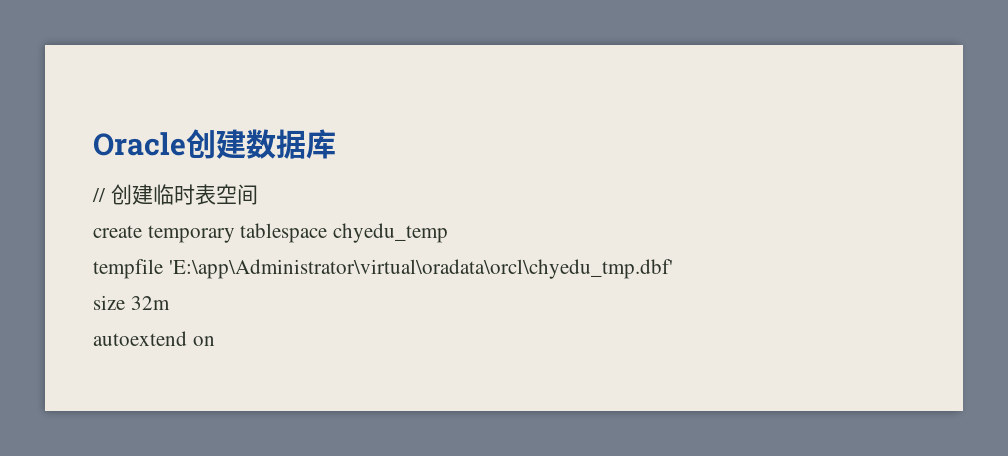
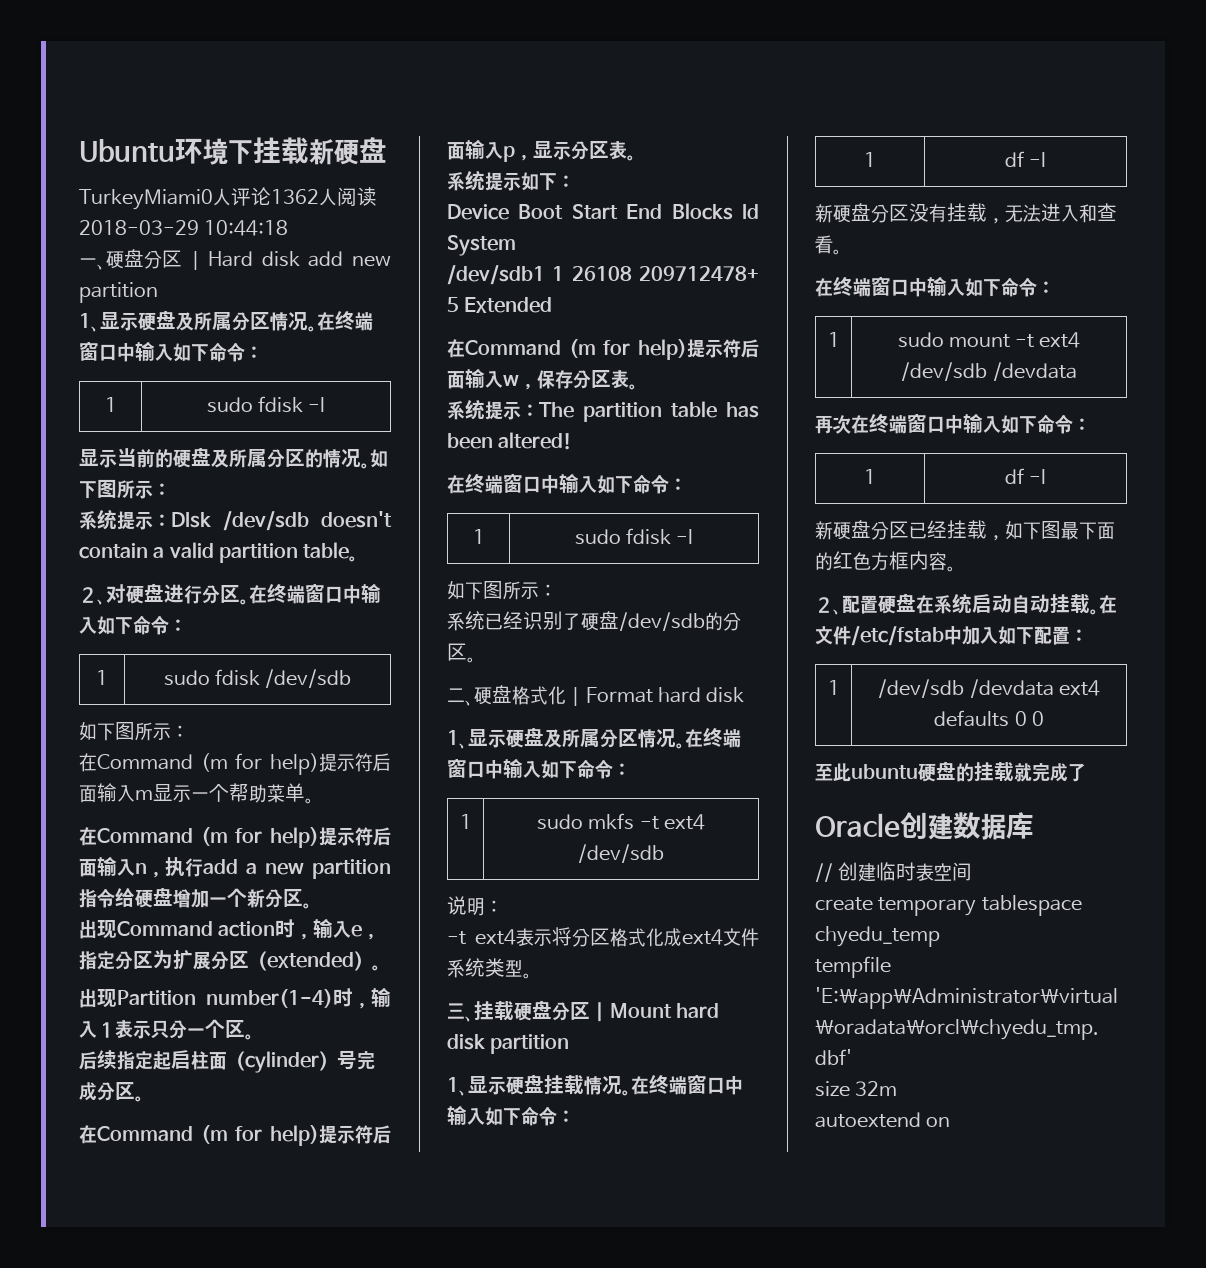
(93, 144) none -> [79,137,387,165] [79,187,377,210] [79,220,289,236] [79,249,391,270] [79,282,158,303] [79,310,373,332] [79,341,263,362] [104,397,117,412] [206,396,326,413] [79,447,388,469] [79,479,171,499] [79,509,392,531] [79,542,359,563] [79,583,381,605] [79,615,187,635] [96,670,108,685] [163,669,352,688] [79,722,189,741] [79,753,391,775] [79,783,314,804] [79,827,391,848] [79,856,391,879] [79,887,312,909] [79,918,381,940] [79,950,381,971] [79,987,391,1009] [79,1019,254,1040] [79,1050,375,1073] [79,1082,144,1102] [79,1125,391,1146] [447,139,636,162] [447,170,575,191] [447,203,759,220] [447,235,516,256] [447,265,759,285] [447,297,553,313] [447,339,759,360] [447,368,638,390] [447,399,760,422] [447,432,573,450] [447,473,687,494] [472,529,485,544] [574,528,694,545] [447,581,557,600] [447,611,741,631] [447,643,476,663] [447,685,745,706] [447,727,741,749] [447,758,631,779] [459,814,472,829] [537,813,705,830] [578,844,664,863] [447,896,503,916] [447,927,759,947] [447,958,532,979] [447,1000,719,1022] [447,1034,570,1054] [447,1074,743,1096] [447,1105,575,1126] [864,152,876,167] [1004,151,1047,167] [815,203,1117,224] [815,235,842,255] [815,276,1055,297] [827,332,840,347] [897,332,1081,348] [901,362,1077,381] [815,413,1091,434] [864,469,876,484] [1004,468,1047,484] [815,520,1115,541] [815,551,956,572] [815,593,1117,615] [815,626,1088,646] [827,680,840,695] [878,679,1100,698] [934,710,1044,727] [815,761,1086,782] Ubuntu环境下挂载新硬盘 // TurkeyMiami0人评论1362人阅读2018-03-29 10:44:18 // 一、硬盘分区 | Hard disk add new partition // 1、显示硬盘及所属分区情况。在终端窗口中输入如下命令： // 1 | sudo fdisk -l // 显示当前的硬盘及所属分区的情况。如下图所示： // 系统提示：DIsk /dev/sdb doesn't contain a valid partition table。 // ２、对硬盘进行分区。在终端窗口中输入如下命令： // 1 | sudo fdisk /dev/sdb // 如下图所示： // 在Command (m for help)提示符后面输入m显示一个帮助菜单。 // 在Command (m for help)提示符后面输入n，执行add a new partition指令给硬盘增加一个新分区。 // 出现Command action时，输入e，指定分区为扩展分区（extended）。 // 出现Partition number(1-4)时，输入１表示只分一个区。 // 后续指定起启柱面（cylinder）号完成分区。 // 在Command (m for help)提示符后面输入p，显示分区表。 // 系统提示如下： // Device Boot Start End Blocks Id System // /dev/sdb1 1 26108 209712478+ 5 Extended // 在Command (m for help)提示符后面输入w，保存分区表。 // 系统提示：The partition table has been altered! // 在终端窗口中输入如下命令： // 1 | sudo fdisk -l // 如下图所示： // 系统已经识别了硬盘/dev/sdb的分区。 // 二、硬盘格式化 | Format hard disk // 1、显示硬盘及所属分区情况。在终端窗口中输入如下命令： // 1 | sudo mkfs -t ext4 /dev/sdb // 说明： // -t ext4表示将分区格式化成ext4文件系统类型。 // 三、挂载硬盘分区 | Mount hard disk partition // 1、显示硬盘挂载情况。在终端窗口中输入如下命令： // 1 | df -l // 新硬盘分区没有挂载，无法进入和查看。 // 在终端窗口中输入如下命令： // 1 | sudo mount -t ext4 /dev/sdb /devdata // 再次在终端窗口中输入如下命令： // 1 | df -l // 新硬盘分区已经挂载，如下图最下面的红色方框内容。 // ２、配置硬盘在系统启动自动挂载。在文件/etc/fstab中加入如下配置： // 1 | /dev/sdb /devdata ext4 defaults 0 0 // 至此ubuntu硬盘的挂载就完成了 //

